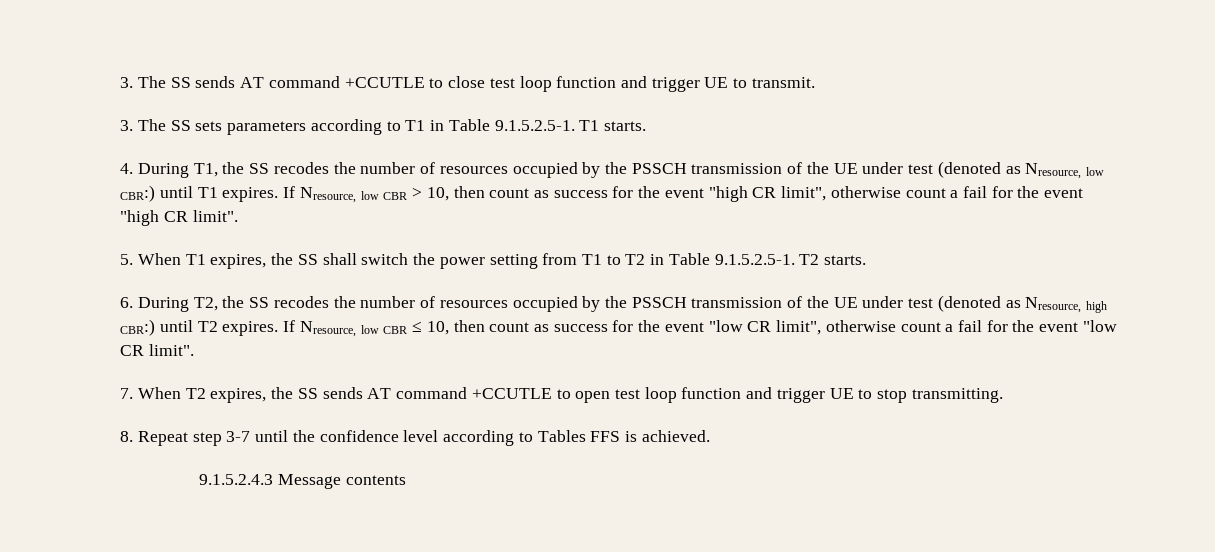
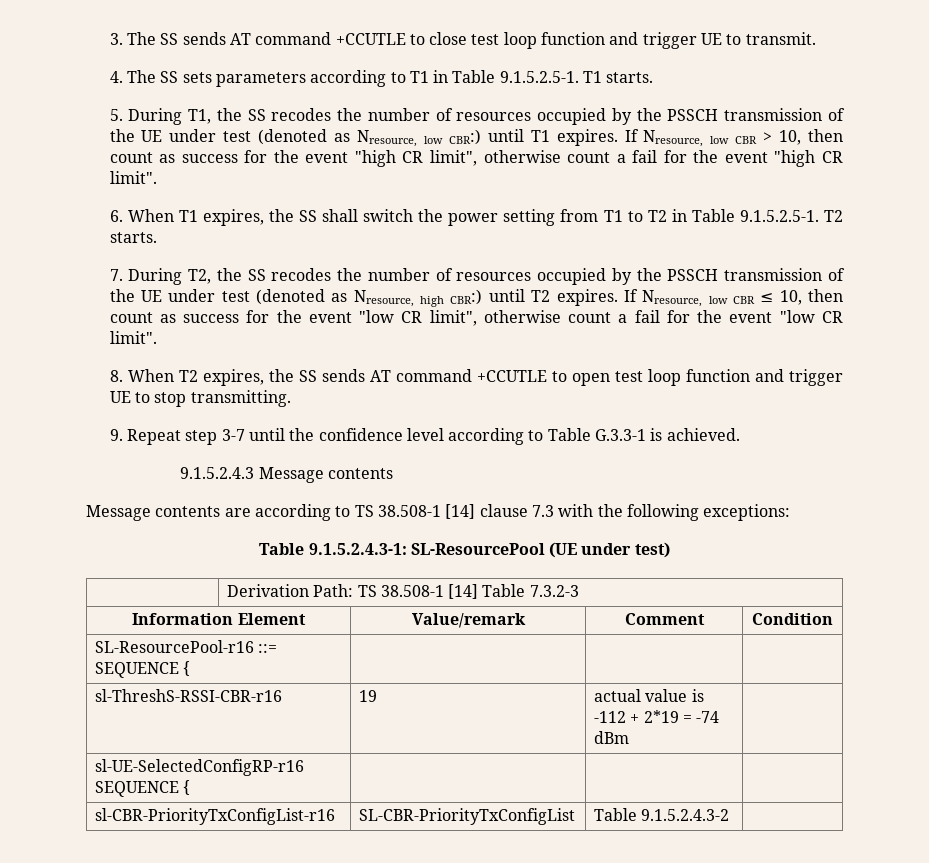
[120,120,134,131] 3. -> [109,71,123,83] 4.
[120,163,134,174] 4. -> [109,109,123,121] 5.
[120,254,134,265] 5. -> [109,210,123,222] 6.
[120,297,134,308] 6. -> [109,269,123,281] 7.
[120,388,134,399] 7. -> [109,370,123,382] 8.
[120,431,134,442] 8. -> [109,429,123,441] 9.
[537,430,621,442] Tables FFS -> [547,428,647,441] Table G.3.3-1
(406, 480) none -> [86,504,791,521] [259,542,670,558] [226,584,579,599] [132,613,306,625] [411,613,526,628] [624,613,705,625] [752,613,833,625] [94,640,278,653] [94,661,191,678] [94,689,282,702] [358,690,377,702] [593,689,704,702] [593,710,720,723] [593,731,629,744] [94,759,304,776] [94,780,191,797] [94,808,335,825] [358,808,575,825] [593,808,730,821] // Message contents are according to TS 38.508-1 [14] clause 7.3 with the following exceptions: // Table 9.1.5.2.4.3-1: SL-ResourcePool (UE under test) // | Derivation Path: TS 38.508-1 [14] Table 7.3.2-3 // Information Element | Value/remark | Comment | Condition // SL-ResourcePool-r16 ::= SEQUENCE { | | | // sl-ThreshS-RSSI-CBR-r16 | 19 | actual value is -112 + 2*19 = -74 dBm | // sl-UE-SelectedConfigRP-r16 SEQUENCE { | | | // sl-CBR-PriorityTxConfigList-r16 | SL-CBR-PriorityTxConfigList | Table 9.1.5.2.4.3-2 |

